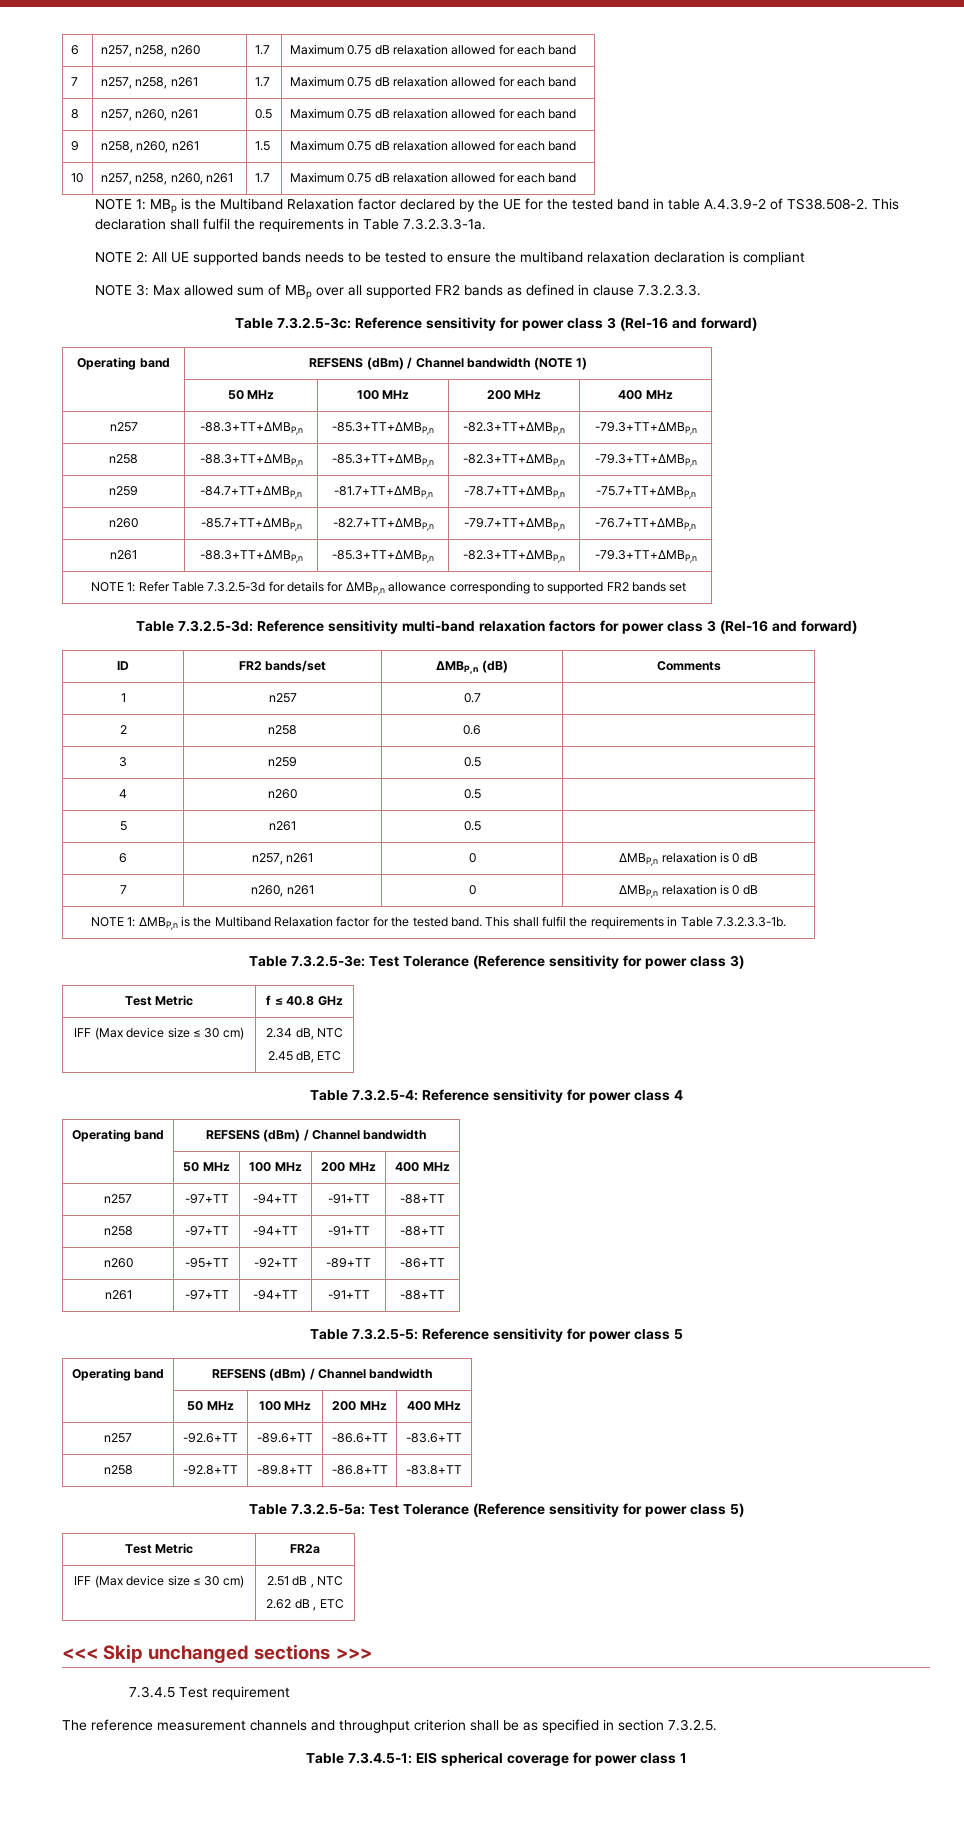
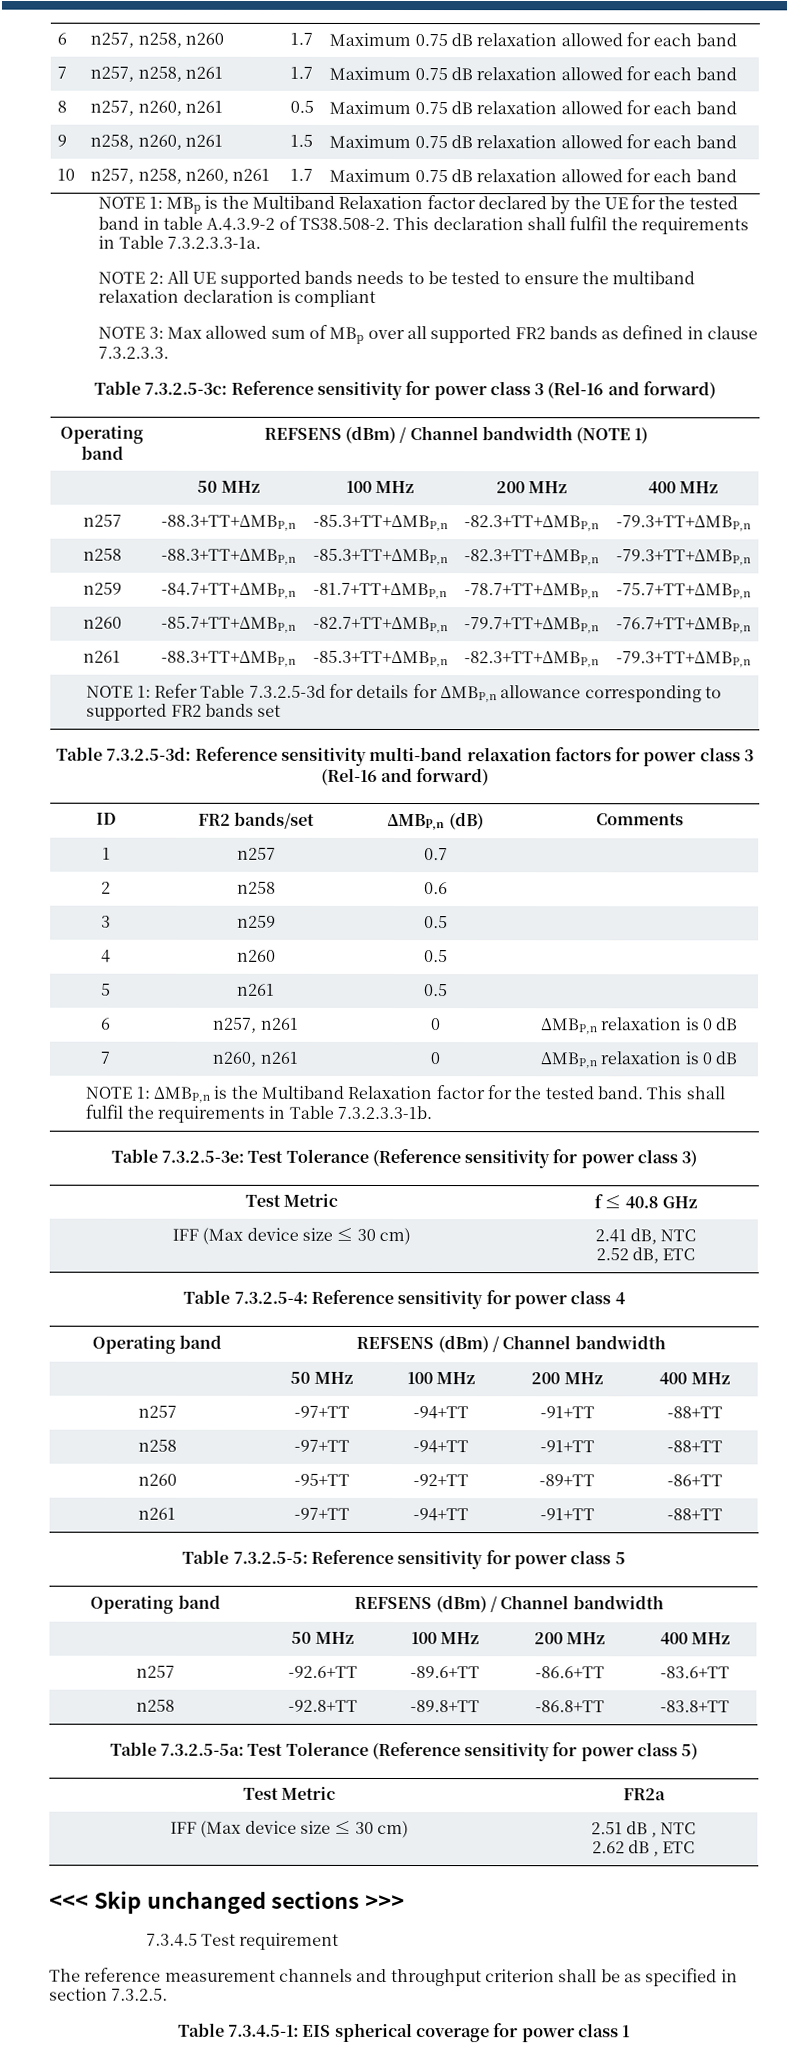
[266,1028,293,1038] 2.34 -> [594,1229,627,1243] 2.41
[267,1051,293,1061] 2.45 -> [595,1248,629,1261] 2.52

